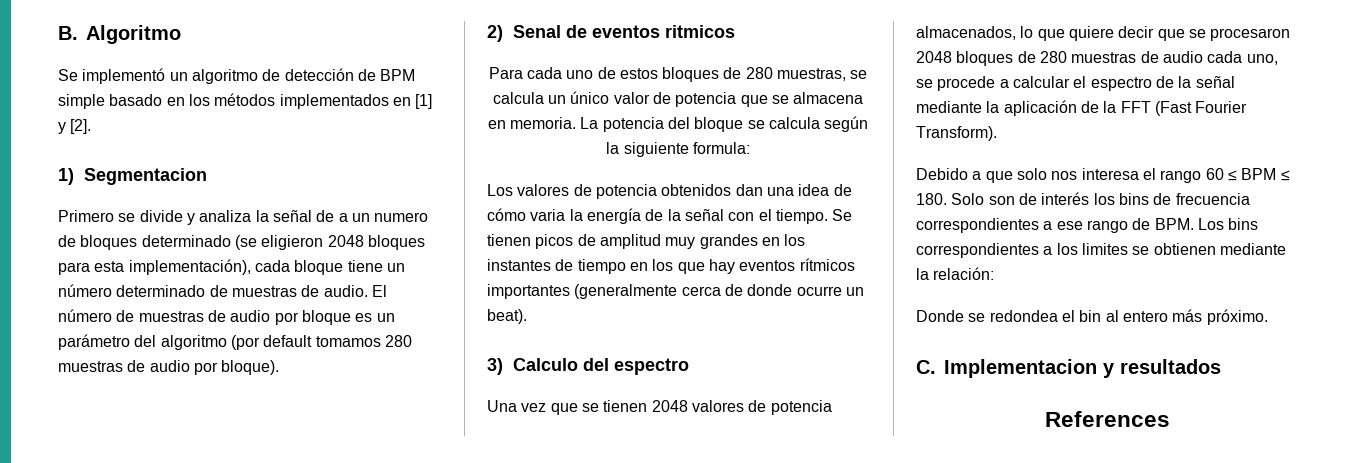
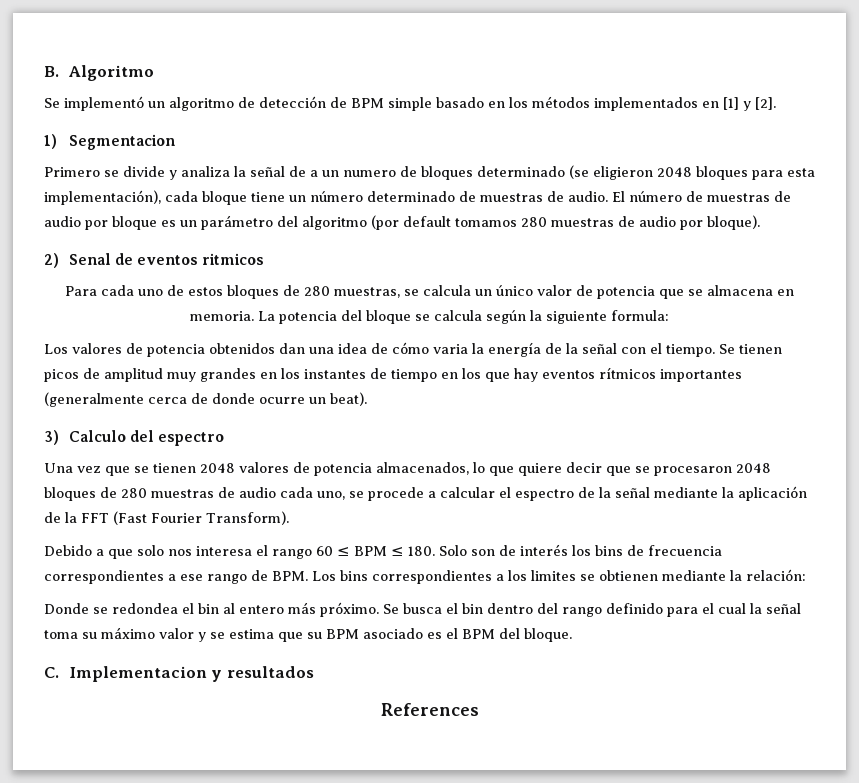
(1268, 317) none -> [383,603,801,617] [44,627,572,642] Se busca el bin dentro del rango definido para el cual la señal toma su máximo valor y se estima que su BPM asociado es el BPM del bloque.

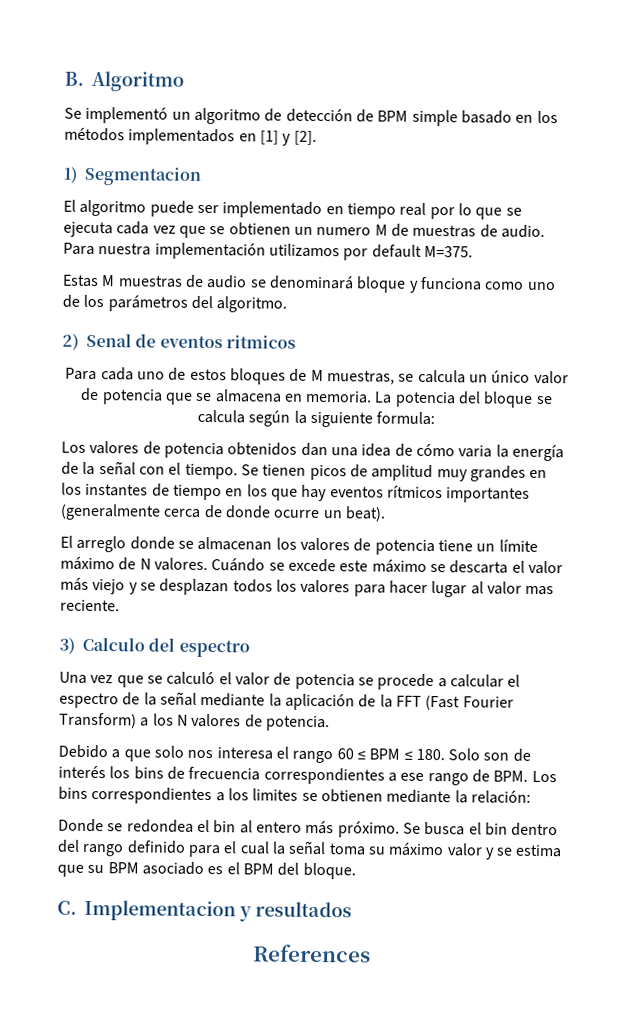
[44,165,815,180] [44,190,791,205] [44,215,760,230] Primero se divide y analiza la señal de a un numero de bloques determinado (se eligieron 2048 bloques para esta implementación), cada bloque tiene un número determinado de muestras de audio. El número de muestras de audio por bloque es un parámetro del algoritmo (por default tomamos 280 muestras de audio por bloque). -> [63,199,522,220] [63,221,545,239] [63,242,473,261] [62,274,556,293] [62,294,288,313] El algoritmo puede ser implementado en tiempo real por lo que se ejecuta cada vez que se obtienen un numero M de muestras de audio. Para nuestra implementación utilizamos por default M=375. // Estas M muestras de audio se denominará bloque y funciona como uno de los parámetros del algoritmo.
[304,286,330,296] 280 -> [310,369,324,382] M
(367, 399) none -> [60,535,538,556] [60,556,563,575] [60,577,555,598] [60,599,120,612] // El arreglo donde se almacenan los valores de potencia tiene un límite máximo de N valores. Cuándo se excede este máximo se descarta el valor más viejo y se desplazan todos los valores para hacer lugar al valor mas reciente.
[153,462,771,476] [44,487,345,501] tienen 2048 valores de potencia almacenados, lo que quiere decir que se procesaron 2048 bloques de 280 muestras de audio cada uno, -> [166,671,355,690] calculó el valor de potencia
[206,511,289,525] Transform). -> [59,712,330,732] Transform) a los N valores de potencia.

